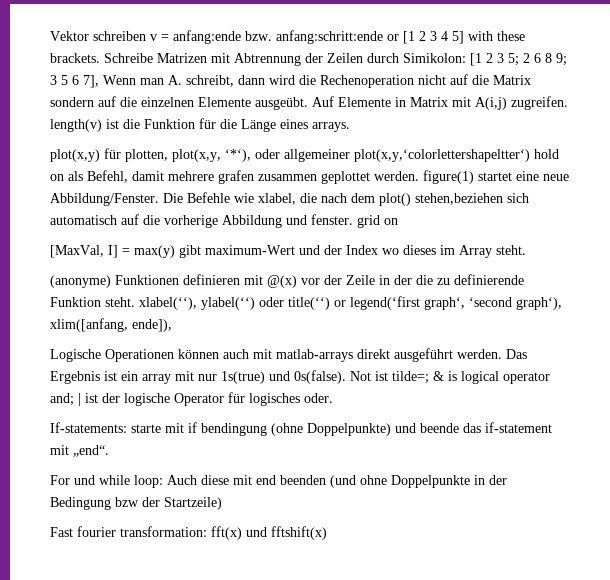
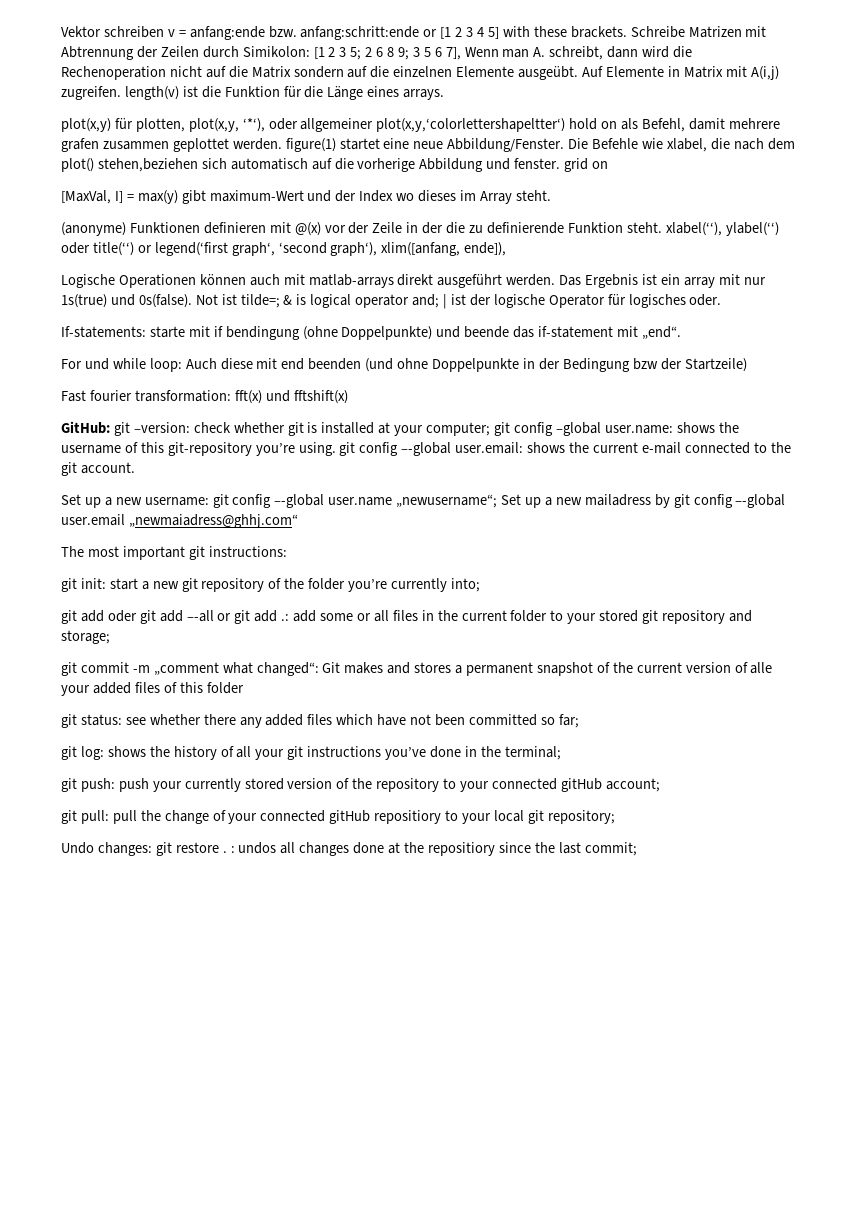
(327, 533) none -> [61,421,739,436] [61,442,791,456] [61,462,135,476] [61,494,786,508] [61,514,298,528] [61,546,287,560] [61,578,480,592] [61,610,752,624] [61,630,110,644] [61,662,773,676] [61,682,244,696] [61,714,579,728] [61,746,561,760] [61,778,660,792] [61,810,615,824] [61,842,637,856] // GitHub: git –version: check whether git is installed at your computer; git config –global user.name: shows the username of this git-repository you’re using. git config –-global user.email: shows the current e-mail connected to the git account. // Set up a new username: git config –-global user.name „newusername“; Set up a new mailadress by git config –-global user.email „newmaiadress@ghhj.com“ // The most important git instructions: // git init: start a new git repository of the folder you’re currently into; // git add oder git add –-all or git add .: add some or all files in the current folder to your stored git repository and storage; // git commit -m „comment what changed“: Git makes and stores a permanent snapshot of the current version of alle your added files of this folder // git status: see whether there any added files which have not been committed so far; // git log: shows the history of all your git instructions you’ve done in the terminal; // git push: push your currently stored version of the repository to your connected gitHub account; // git pull: pull the change of your connected gitHub repositiory to your local git repository; // Undo changes: git restore . : undos all changes done at the repositiory since the last commit;

